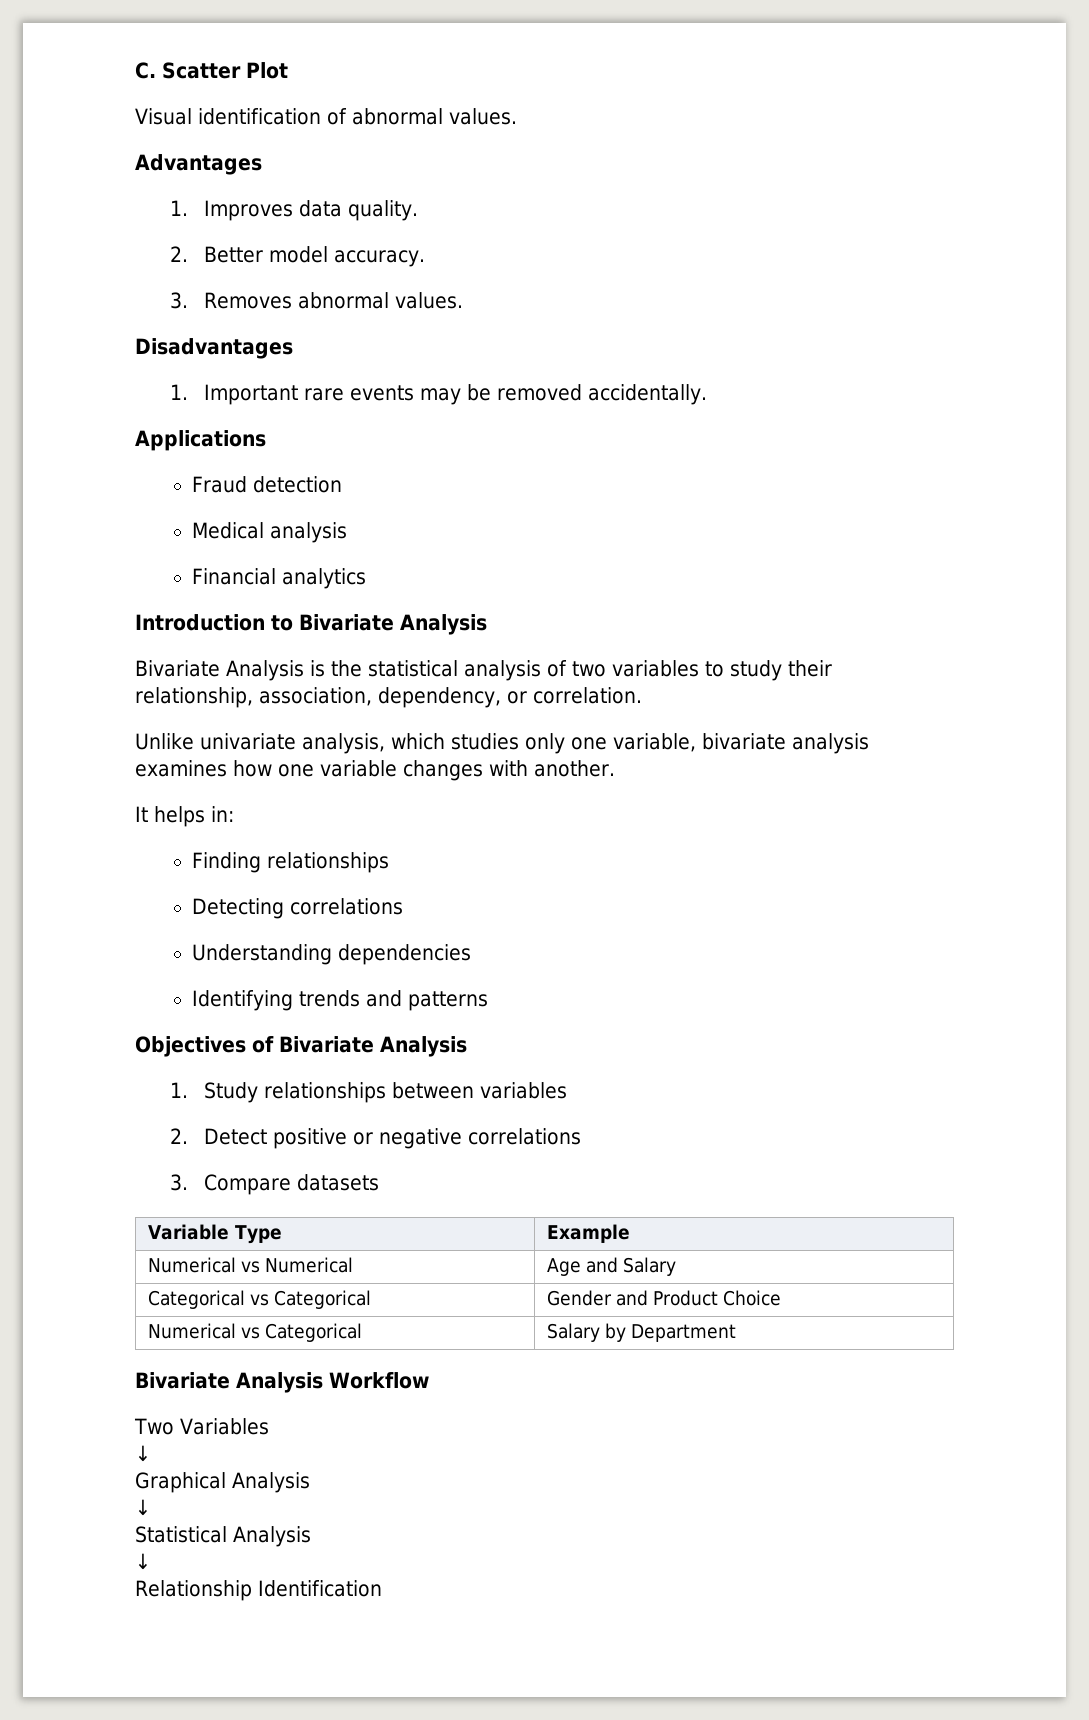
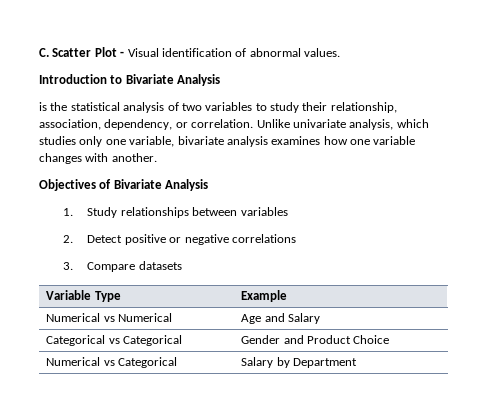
(288, 70) // -> [120,51,125,57] -
[135,154,262,175] [169,200,419,221] [169,246,426,267] [169,292,464,309] [135,338,293,359] [169,384,708,405] [135,430,266,451] [192,476,343,493] [192,522,348,543] [192,568,367,589] // Advantages // 1. Improves data quality. // 2. Better model accuracy. // 3. Removes abnormal values. // Disadvantages // 1. Important rare events may be removed accidentally. // Applications // Fraud detection // Medical analysis // Financial analytics -> (340, 52) none
[135,660,304,681] Bivariate Analysis -> (221, 80) none
(642, 695) // -> (254, 123) none
[135,806,234,827] [192,852,390,873] [192,898,404,919] [192,944,472,965] [192,990,489,1011] // It helps in: // Finding relationships // Detecting correlations // Understanding dependencies // Identifying trends and patterns -> (157, 157) none
[135,1372,429,1393] [134,1418,269,1435] [135,1445,151,1462] [135,1472,310,1493] [135,1499,151,1516] [135,1526,311,1547] [135,1553,151,1570] [135,1580,382,1601] // Bivariate Analysis Workflow // Two Variables // ↓ // Graphical Analysis // ↓ // Statistical Analysis // ↓ // Relationship Identification -> (357, 363) none

